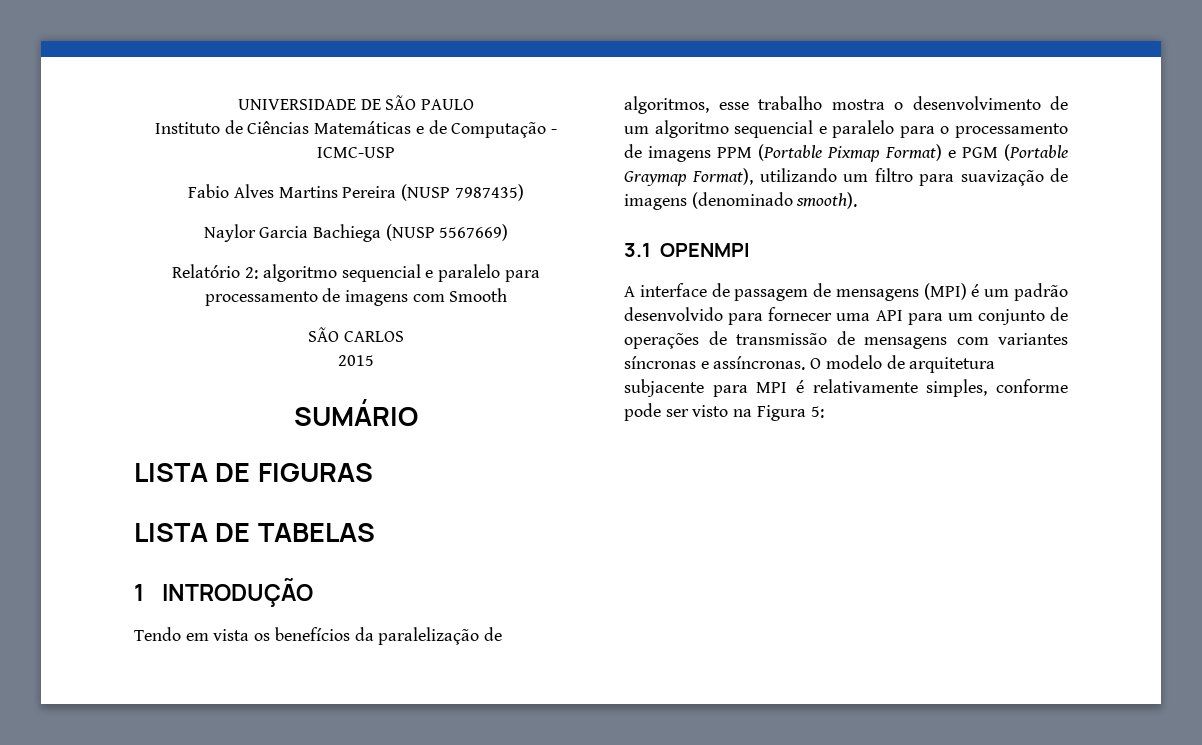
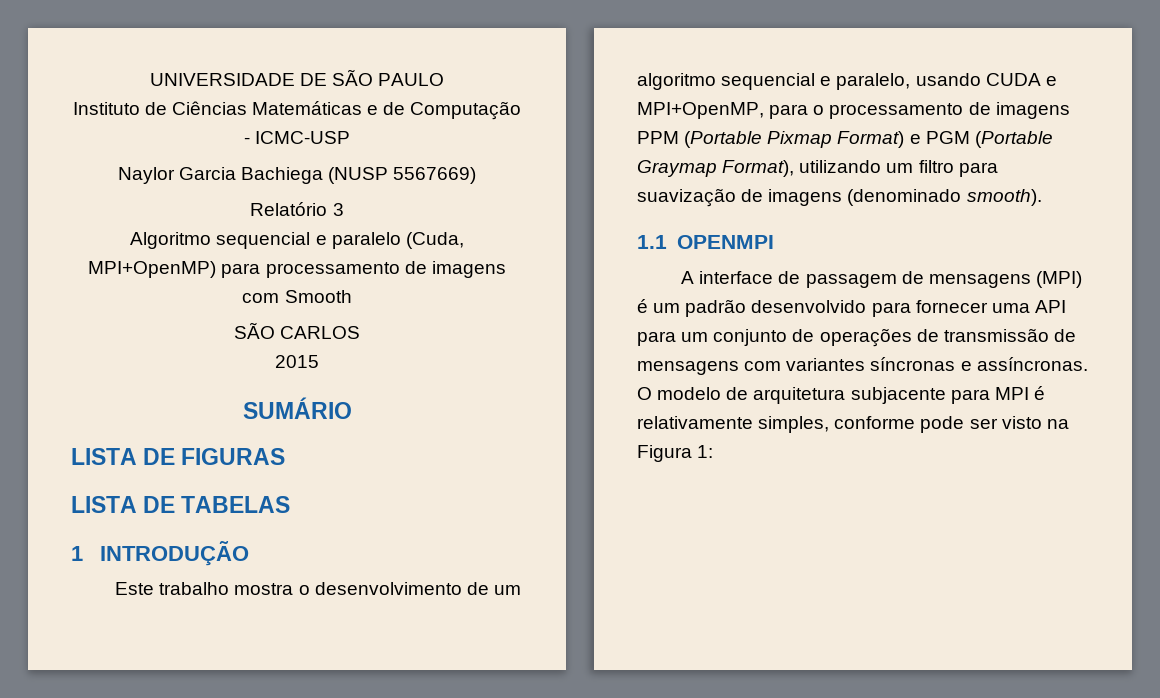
[188,184,524,201] // Fabio Alves Martins Pereira (NUSP 7987435) -> (351, 137) none
[245,264,500,282] 2: algoritmo sequencial e paralelo -> [332,203,344,216] [130,232,464,249] [88,261,217,278] 3 // Algoritmo sequencial e paralelo (Cuda, MPI+OpenMP)
[134,627,503,645] [624,96,749,114] Tendo em vista os benefícios da paralelização de algoritmos, esse -> [115,582,155,595] Este
[832,120,895,138] paralelo -> [836,73,1057,90] [637,102,764,119] paralelo, usando CUDA e MPI+OpenMP,
[624,243,651,257] 3.1 -> [637,235,667,249] 1.1
[810,406,824,418] 5: -> [697,445,714,458] 1:

